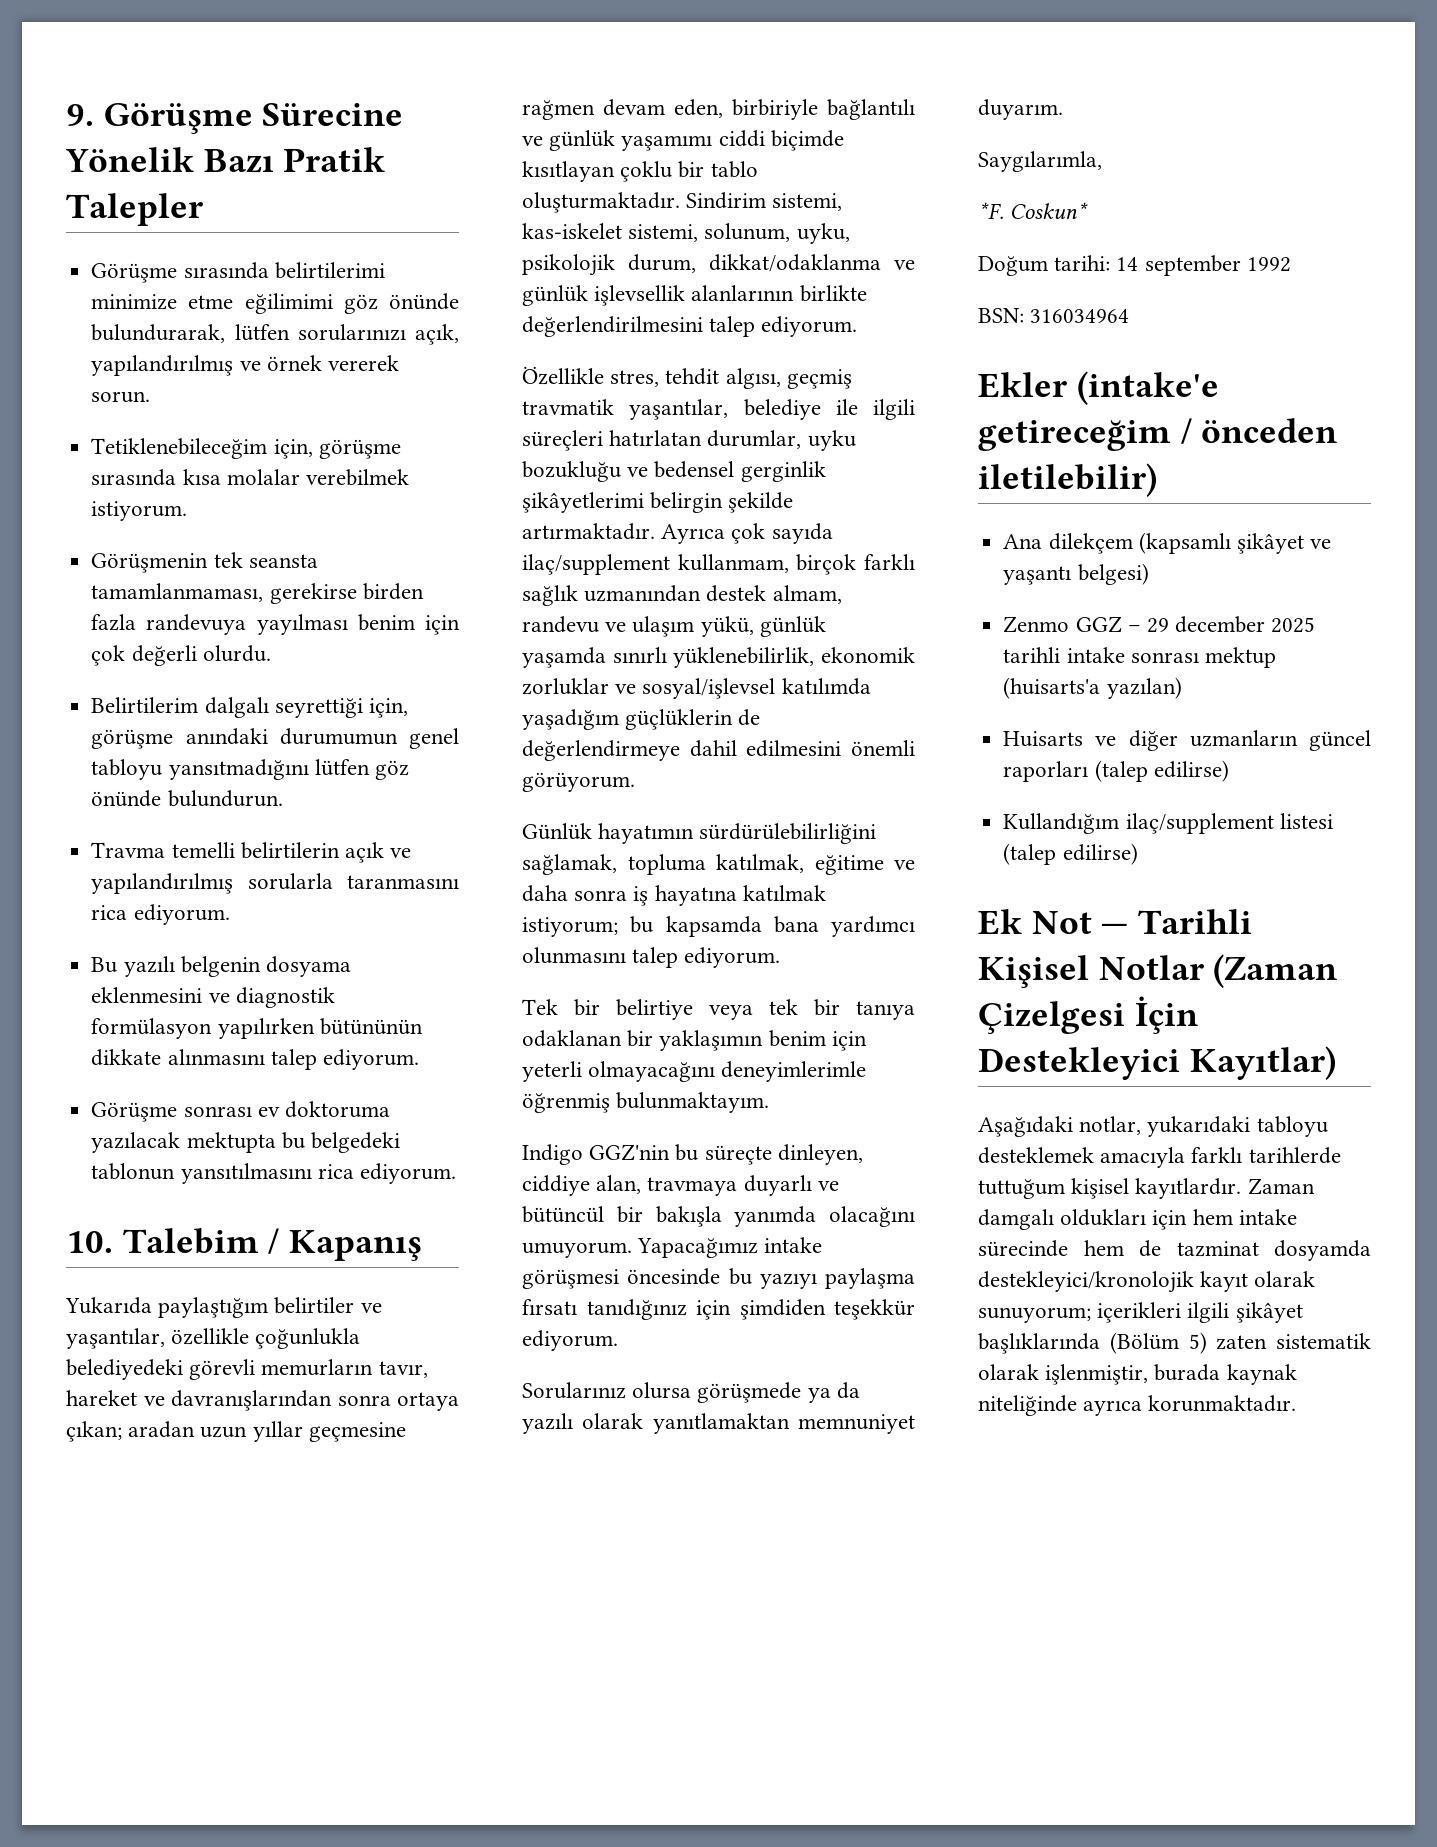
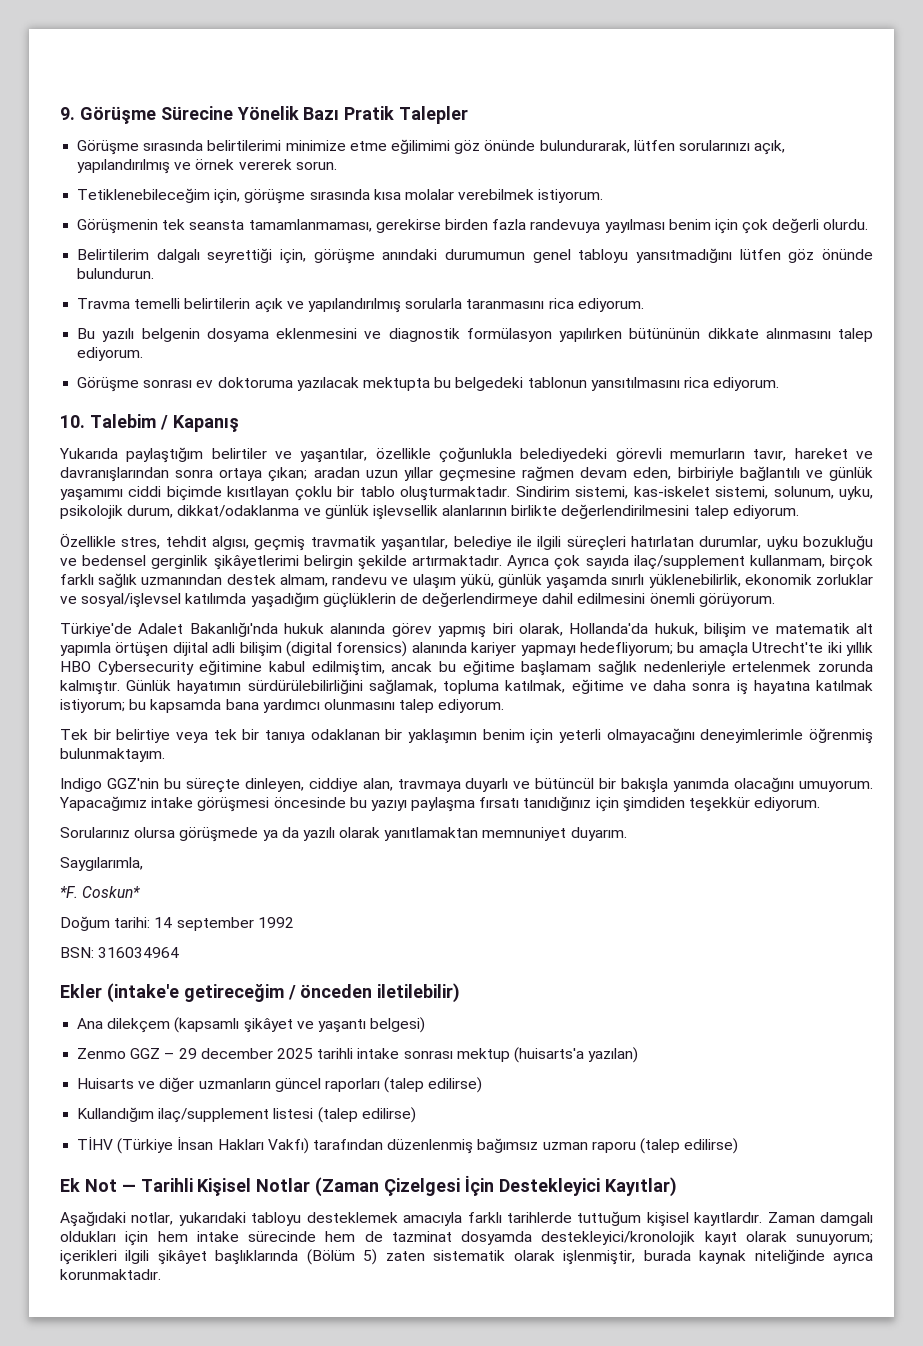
(635, 782) none -> [60,622,873,638] [60,641,873,657] [60,660,873,676] [60,680,120,695] Türkiye'de Adalet Bakanlığı'nda hukuk alanında görev yapmış biri olarak, Hollanda'da hukuk, bilişim ve matematik alt yapımla örtüşen dijital adli bilişim (digital forensics) alanında kariyer yapmayı hedefliyorum; bu amaçla Utrecht'te iki yıllık HBO Cybersecurity eğitimine kabul edilmiştim, ancak bu eğitime başlamam sağlık nedenleriyle ertelenmek zorunda kalmıştır.
(1138, 854) none -> [77,1136,739,1154] // TİHV (Türkiye İnsan Hakları Vakfı) tarafından düzenlenmiş bağımsız uzman raporu (talep edilirse)

